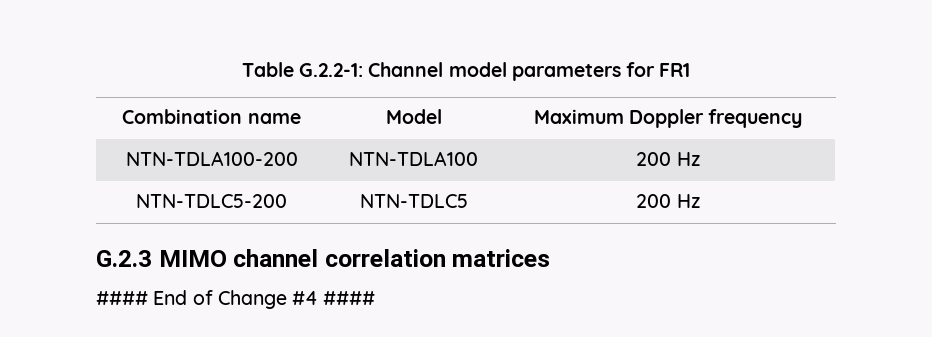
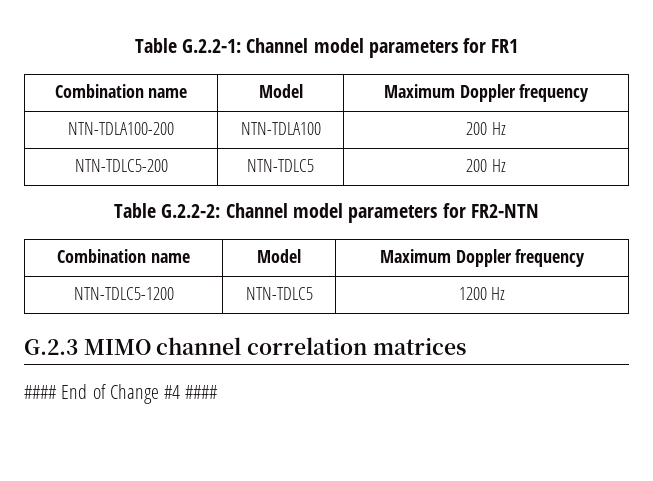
(700, 201) none -> [114,203,539,223] [57,249,190,263] [257,249,301,263] [379,249,586,267] [73,287,174,300] [245,287,313,300] [458,287,506,300] // Table G.2.2-2: Channel model parameters for FR2-NTN // Combination name | Model | Maximum Doppler frequency // NTN-TDLC5-1200 | NTN-TDLC5 | 1200 Hz

